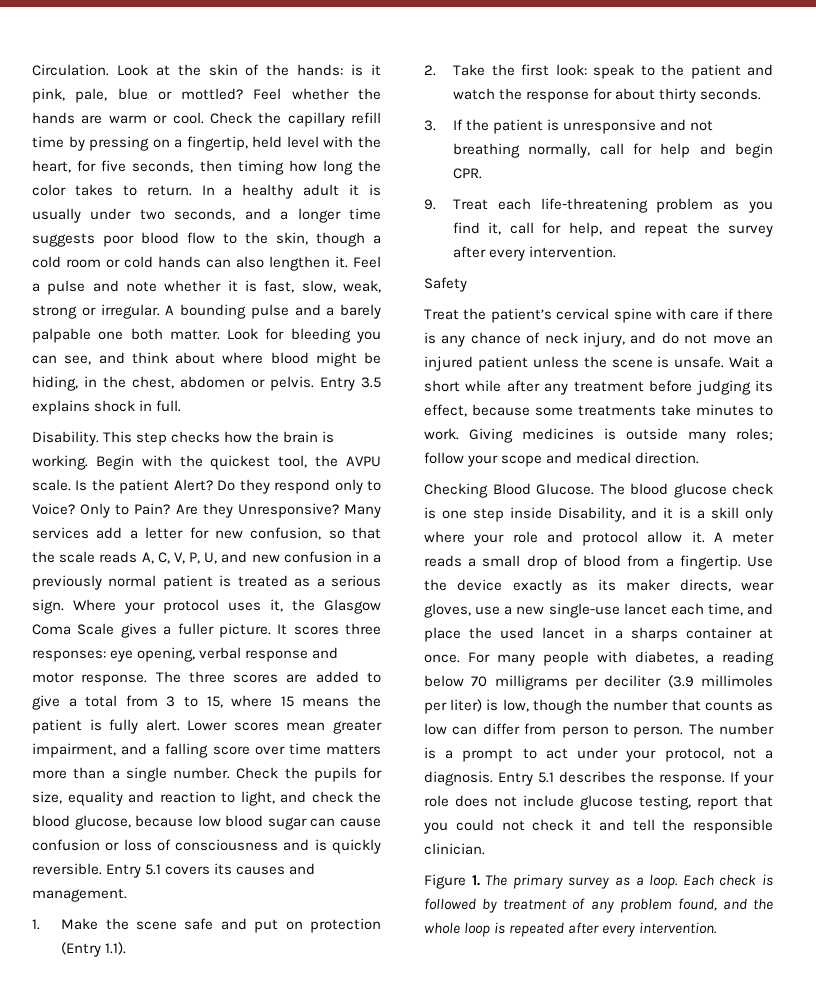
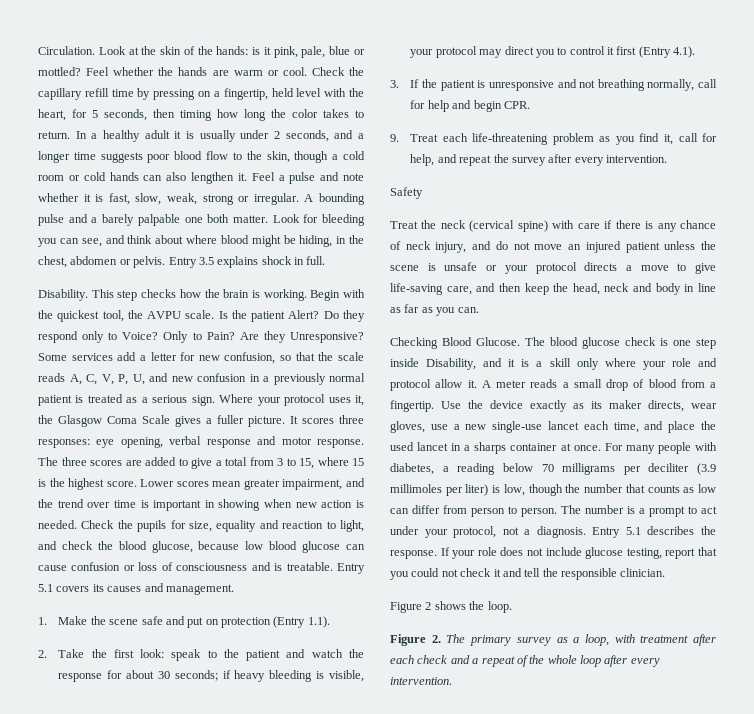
[101,160,127,172] five -> [92,110,98,118] 5
[139,209,165,220] two -> [274,131,280,139] 2
[344,504,382,518] Many -> [38,353,67,361] Some
[302,695,381,707] [32,719,180,734] means the patient is fully alert. -> [38,478,137,490] is the highest score.
[152,743,382,758] [32,767,230,782] a falling score over time matters more than a single number. -> [38,499,364,511] [38,520,77,529] the trend over time is important in showing when new action is needed.
[267,817,307,830] sugar -> [302,541,341,553] glucose
[331,839,381,854] [32,863,102,875] quickly reversible. -> [286,562,333,571] treatable.
[659,88,762,103] thirty seconds. -> [157,670,365,682] [410,46,696,58] 30 seconds; if heavy bleeding is visible, your protocol may direct you to control it first (Entry 4.1).
[490,308,652,323] patient’s cervical spine -> [440,220,548,232] neck (cervical spine)
[674,356,773,368] [424,380,773,395] [424,404,773,417] [424,428,773,443] [424,452,700,467] unsafe. Wait a short while after any treatment before judging its effect, because some treatments take minutes to work. Giving medicines is outside many roles; follow your scope and medical direction. -> [444,262,716,274] [390,283,716,295] [390,304,479,316] unsafe or your protocol directs a move to give life-saving care, and then keep the head, neck and body in line as far as you can.
[471,875,480,886] 1. -> [425,601,512,613] [390,634,441,646] 2 shows the loop. // Figure 2.
[649,874,773,889] [424,898,747,913] loop. Each check is followed by treatment of any problem found, and -> [584,634,716,646] [390,655,528,667] loop, with treatment after each check and a repeat of
[494,922,565,937] is repeated -> (601, 661) none

